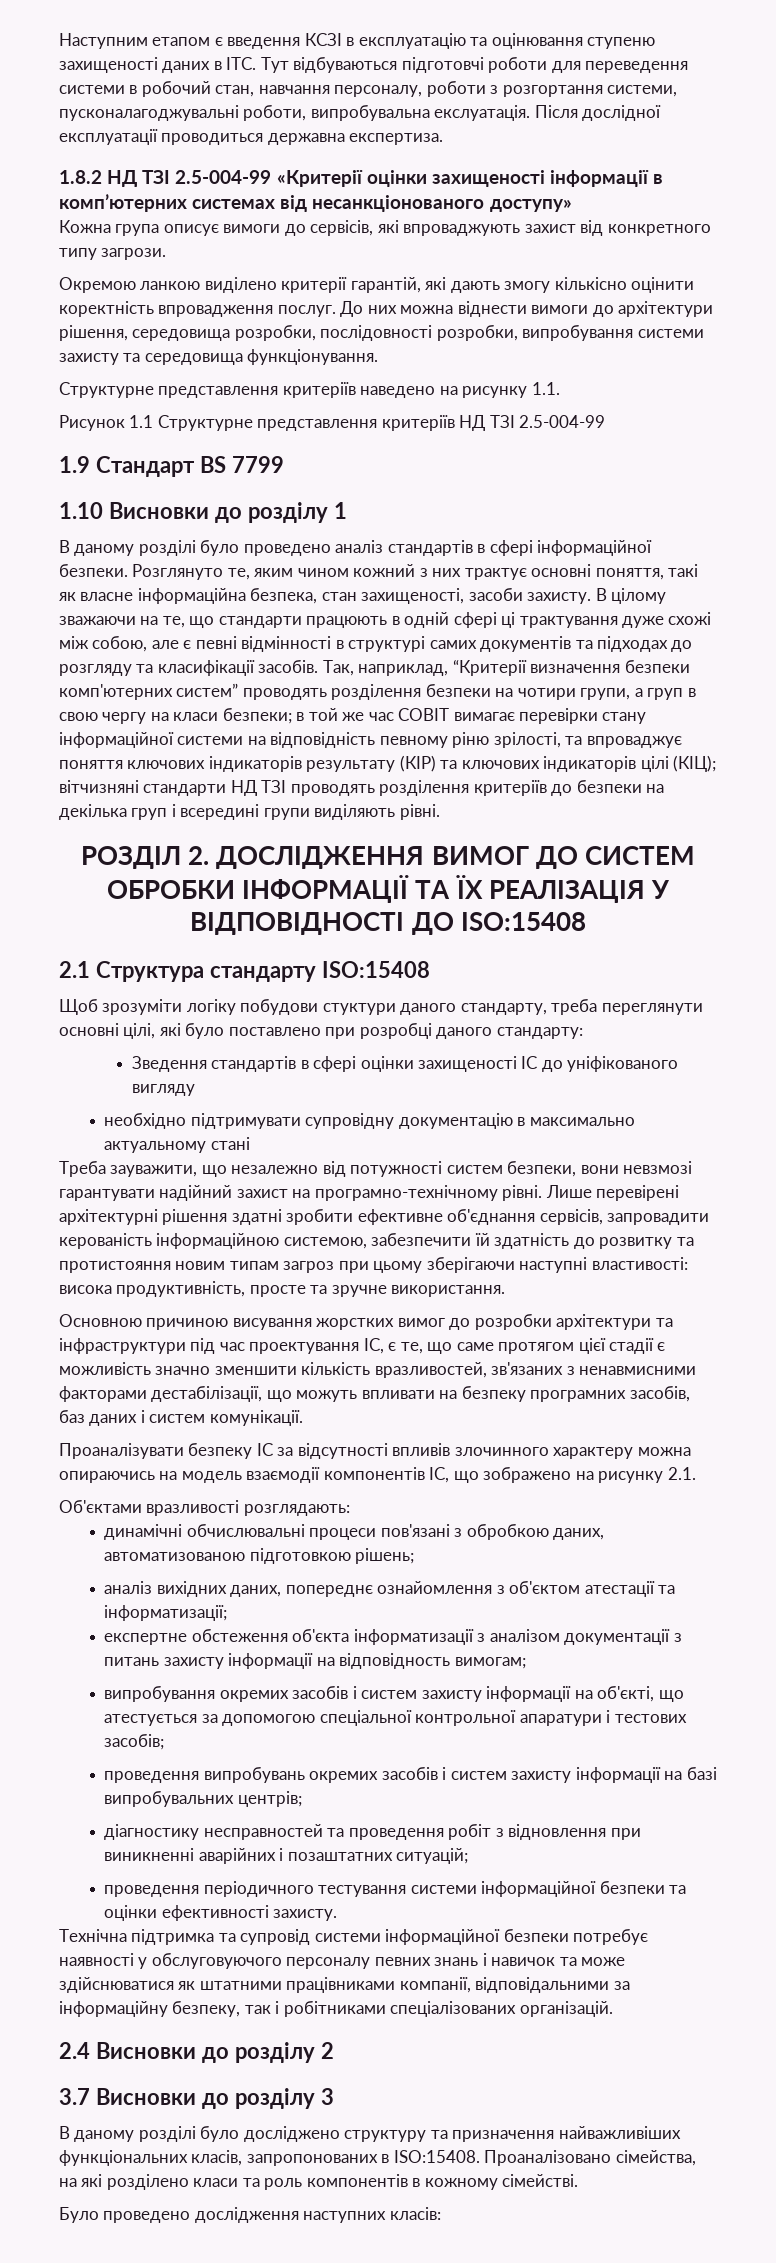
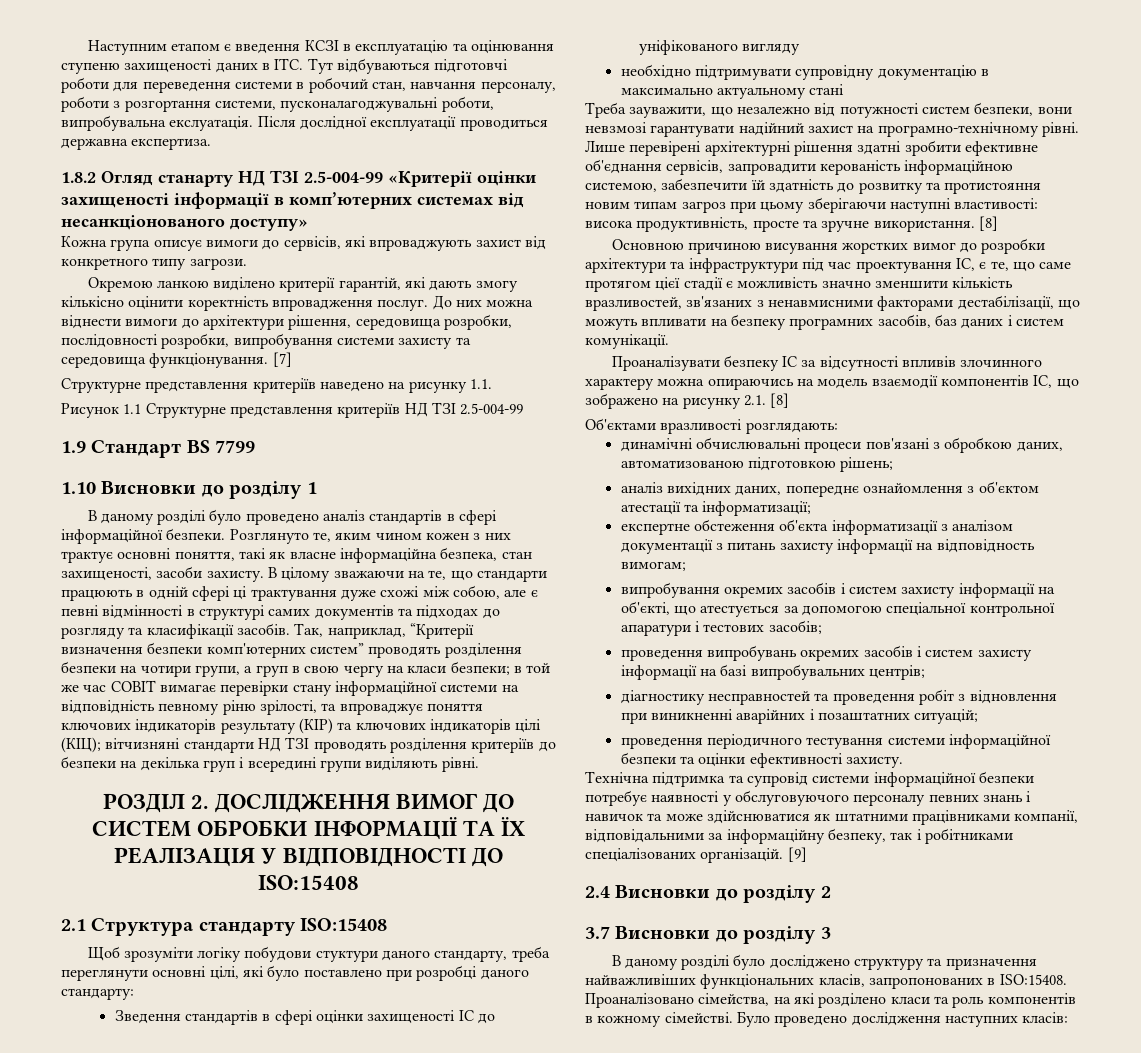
(102, 177) none -> [101,171,233,187] Огляд станарту
(379, 357) none -> [272,352,292,367] [7]
[353,564,416,577] кожний -> [425,533,469,540] кожен
(506, 1291) none -> [978,216,998,231] [8]
(696, 1473) none -> [770,393,790,408] [8]
(613, 2009) none -> [787,847,807,862] [9]
(579, 2180) // -> (733, 1017) none

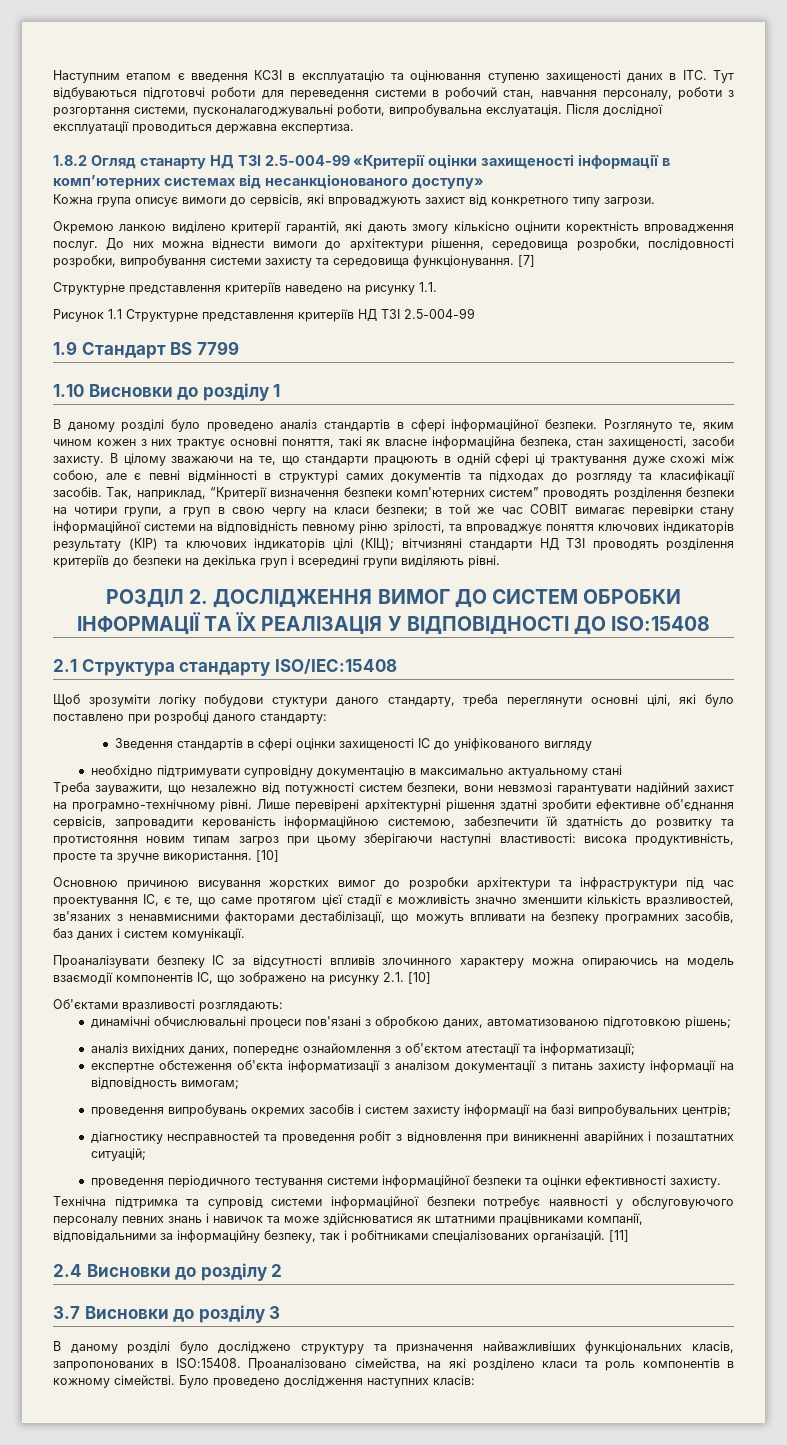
[300,918,388,931] ISO:15408 -> [274,659,397,674] ISO/IEC:15408
[978,216,998,231] [8] -> [256,850,279,862] [10]
[770,393,790,408] [8] -> [408,972,431,984] [10]
[620,582,1055,598] [620,601,1055,617] [620,620,822,636] // випробування окремих засобів і систем захисту інформації на об'єкті, що атестується за допомогою спеціальної контрольної апаратури і тестових засобів; -> (239, 1084) none
[787,847,807,862] [9] -> [609,1230,629,1242] [11]

